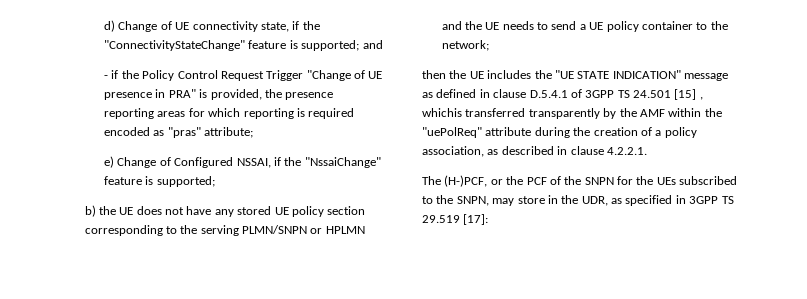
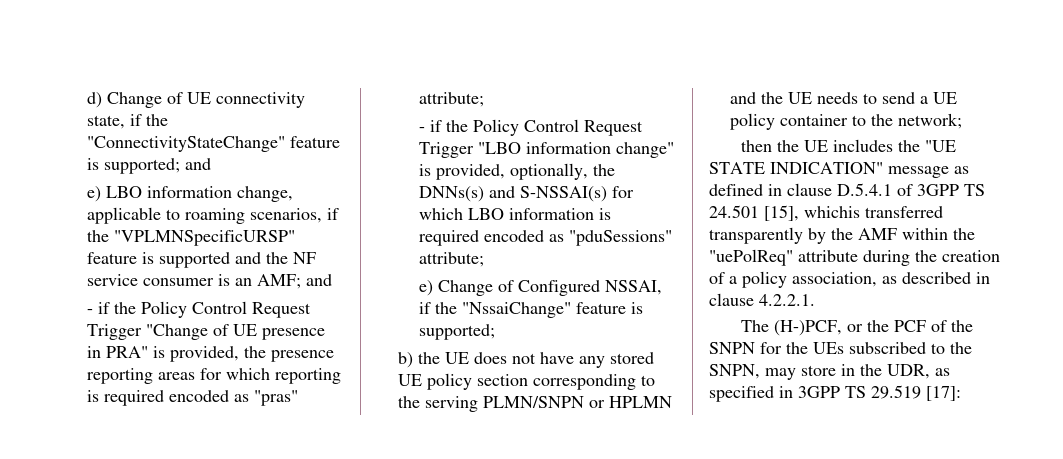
(383, 44) none -> [86,186,293,202] [86,207,339,224] [86,230,295,246] [86,252,316,268] [86,274,332,289] // e) LBO information change, applicable to roaming scenarios, if the "VPLMNSpecificURSP" feature is supported and the NF service consumer is an AMF; and
(254, 132) none -> [418,119,643,136] [418,142,674,158] [418,163,615,180] [418,186,634,202] [418,208,611,220] [418,230,672,246] [418,252,484,267] // - if the Policy Control Request Trigger "LBO information change" is provided, optionally, the DNNs(s) and S-NSSAI(s) for which LBO information is required encoded as "pduSessions" attribute;
[674,89,703,100] [15] , -> [764,205,799,221] [15],

